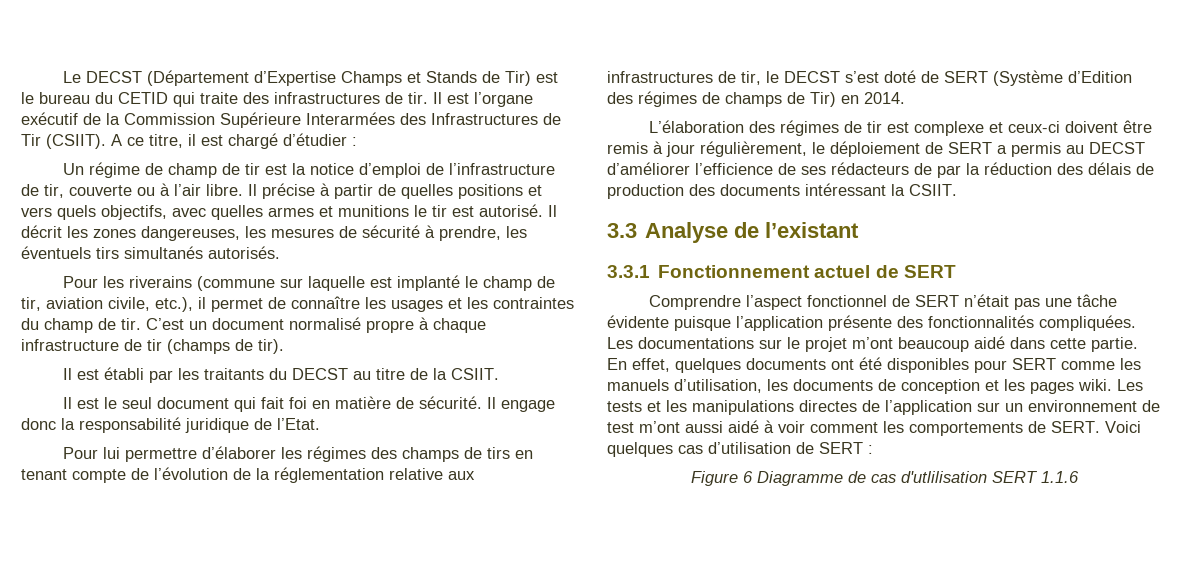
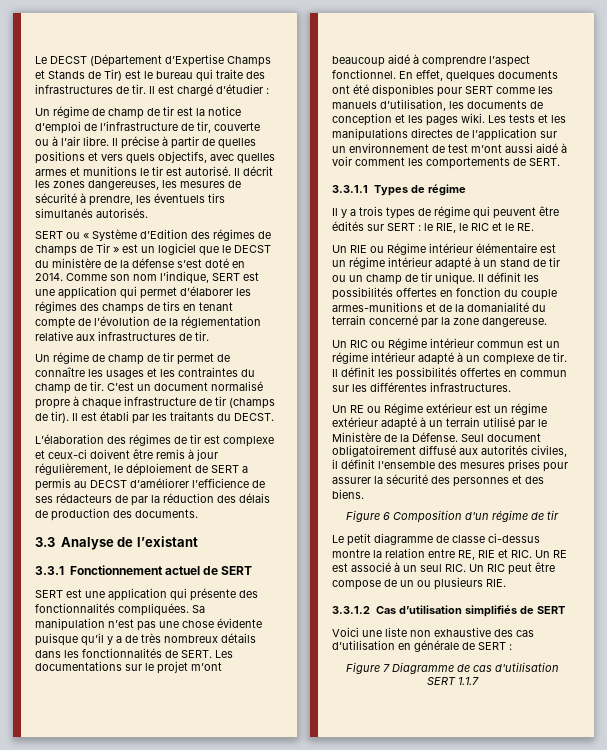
[95,92,168,104] du CETID -> (193, 75) none
[474,92,533,107] [21,112,561,128] [21,134,223,149] l’organe exécutif de la Commission Supérieure Interarmées des Infrastructures de Tir (CSIIT). A ce titre, il est -> (174, 89) none
[63,275,556,291] [21,297,206,312] Pour les riverains (commune sur laquelle est implanté le champ de tir, aviation civile, etc.), il -> [35,229,271,241] [35,243,271,256] [35,258,245,268] [35,271,259,284] [35,286,251,299] [35,301,233,314] [35,316,261,329] [35,331,209,341] [35,352,174,365] SERT ou « Système d’Edition des régimes de champs de Tir » est un logiciel que le DECST du ministère de la défense s’est doté en 2014. Comme son nom l’indique, SERT est une application qui permet d’élaborer les régimes des champs de tirs en tenant compte de l’évolution de la réglementation relative aux infrastructures de tir. // Un régime de champ de tir
(284, 346) // -> (69, 417) none
[292,368,500,380] [63,396,556,412] [21,417,320,433] [63,446,534,462] [21,467,475,483] [607,70,1132,86] [607,91,905,107] DECST au titre de la CSIIT. // Il est le seul document qui fait foi en matière de sécurité. Il engage donc la responsabilité juridique de l’Etat. // Pour lui permettre d’élaborer les régimes des champs de tirs en tenant compte de l’évolution de la réglementation relative aux infrastructures de tir, le DECST s’est doté de SERT (Système d’Edition des régimes de champs de Tir) en 2014. -> [234,413,274,421] DECST.
[720,183,957,196] documents intéressant la CSIIT. -> [135,509,198,518] documents.
[649,294,1118,310] [607,315,1136,331] Comprendre l’aspect fonctionnel de SERT n’était pas une tâche évidente puisque l’application présente des fonctionnalités compliquées. -> [35,588,258,601] [35,603,205,616] [35,618,262,631] [35,633,256,646] [35,648,212,658] SERT est une application qui présente des fonctionnalités compliquées. Sa manipulation n’est pas une chose évidente puisque qu’il y a de très nombreux détails dans les fonctionnalités de SERT.
[1010,337,1138,352] dans cette partie. -> [413,54,530,67] [332,69,396,79] à comprendre l’aspect fonctionnel.
[1105,421,1141,433] [607,442,791,457] Voici quelques cas d’utilisation -> [332,184,466,196] [332,206,559,219] [332,221,534,233] [332,243,556,255] [332,257,560,270] [332,272,539,285] [332,287,557,300] [332,302,546,312] [332,315,547,328] [332,338,560,350] [332,352,567,365] [332,367,567,380] [332,382,511,392] [332,403,547,415] [332,417,547,430] [332,432,541,442] [332,445,567,457] [332,459,568,472] [332,474,544,487] [332,489,364,499] [346,510,559,523] [332,533,540,546] [332,548,567,560] [332,562,555,575] [332,577,506,590] [332,605,565,617] [332,627,534,637] [332,640,459,652] // 3.3.1.1 Types de régime // Il y a trois types de régime qui peuvent être édités sur SERT : le RIE, le RIC et le RE. // Un RIE ou Régime intérieur élémentaire est un régime intérieur adapté à un stand de tir ou un champ de tir unique. Il définit les possibilités offertes en fonction du couple armes-munitions et de la domanialité du terrain concerné par la zone dangereuse. // Un RIC ou Régime intérieur commun est un régime intérieur adapté à un complexe de tir. Il définit les possibilités offertes en commun sur les différentes infrastructures. // Un RE ou Régime extérieur est un régime extérieur adapté à un terrain utilisé par le Ministère de la Défense. Seul document obligatoirement diffusé aux autorités civiles, il définit l'ensemble des mesures prises pour assurer la sécurité des personnes et des biens. // Figure 6 Composition d'un régime de tir // Le petit diagramme de classe ci-dessus montre la relation entre RE, RIE et RIC. Un RE est associé à un seul RIC. Un RIC peut être compose de un ou plusieurs RIE. // 3.3.1.2 Cas d’utilisation simplifiés de SERT // Voici une liste non exhaustive des cas d’utilisation en générale
[743,471,753,483] 6 -> [382,664,390,672] 7
[901,471,1079,483] d'utlilisation SERT 1.1.6 -> [494,662,559,672] [426,677,479,685] d'utilisation SERT 1.1.7

